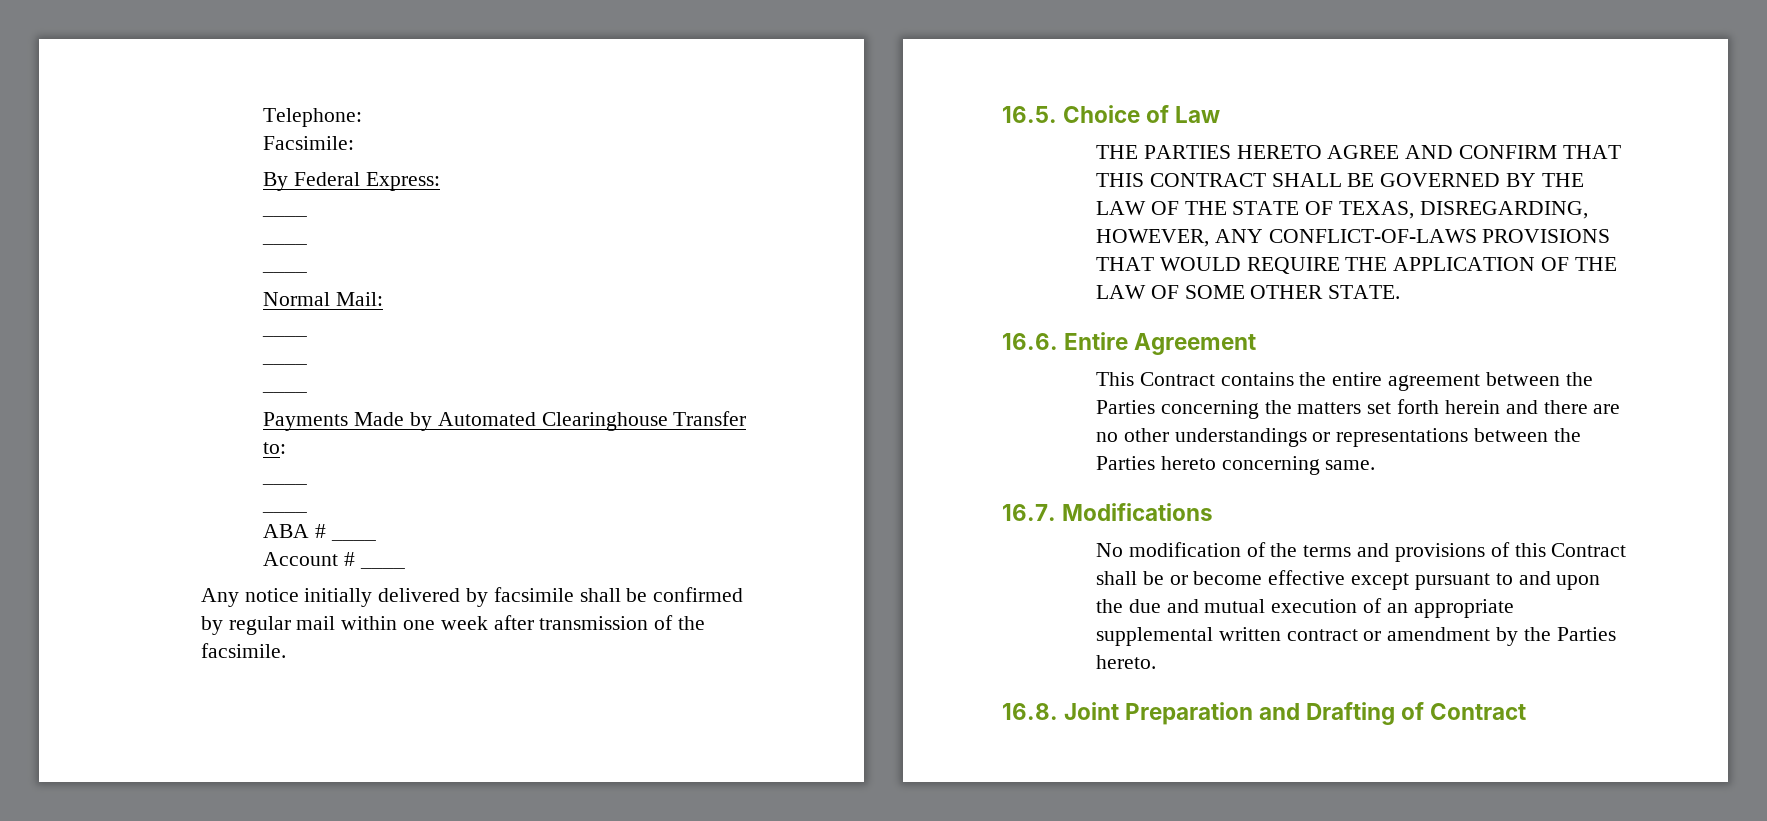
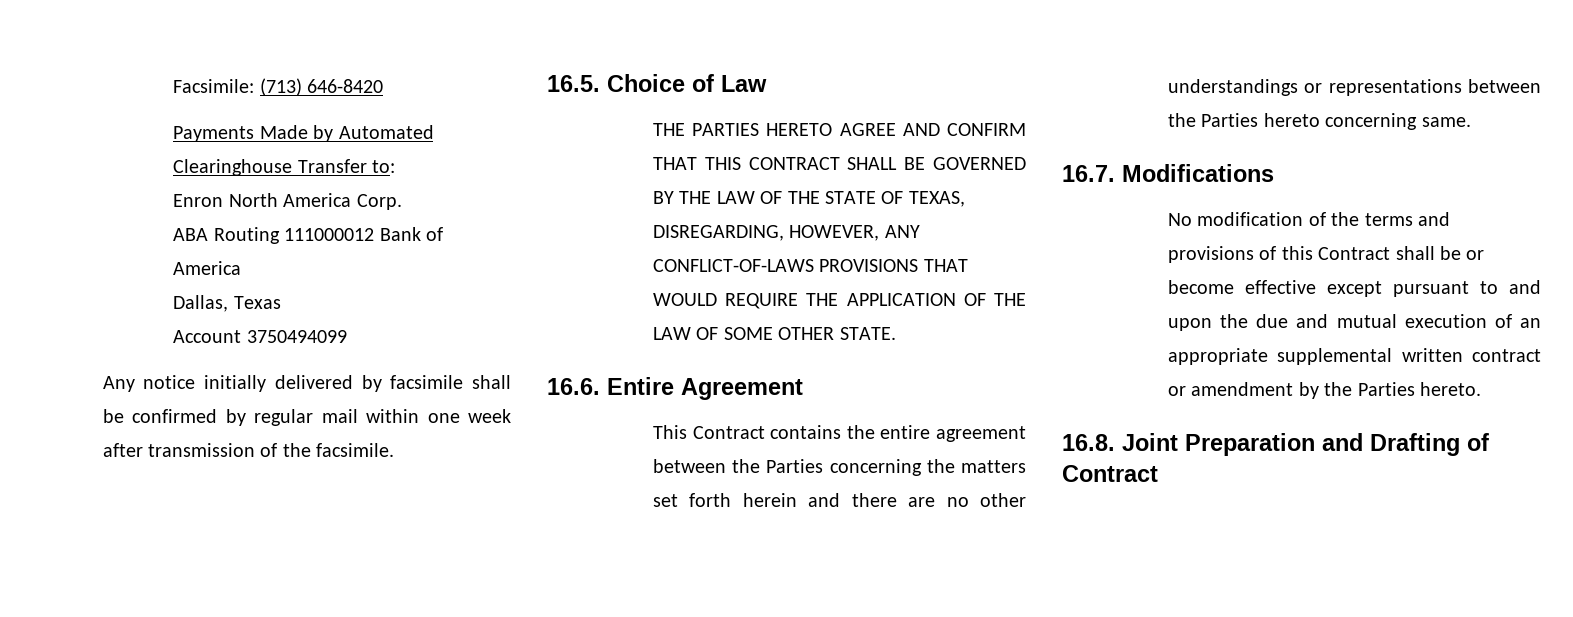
[263,108,363,127] Telephone: // -> (173, 86) none
[263,172,441,191] [262,214,308,217] [262,242,308,245] [262,270,308,273] [263,292,384,306] [262,334,308,337] [262,362,308,365] [262,390,308,393] // By Federal Express: // ____ // ____ // ____ // Normal Mail: // ____ // ____ // ____ -> [259,78,384,96] (713) 646-8420
[262,482,308,485] [262,510,308,513] [263,524,327,538] [331,538,377,541] ____ // ____ // ABA # ____ -> [173,193,402,210] [173,227,443,244] [173,261,242,275] [173,295,281,312] Enron North America Corp. // ABA Routing 111000012 Bank of America // Dallas, Texas
[344,552,356,566] [360,566,406,569] # ____ -> [246,330,347,343] 3750494099

